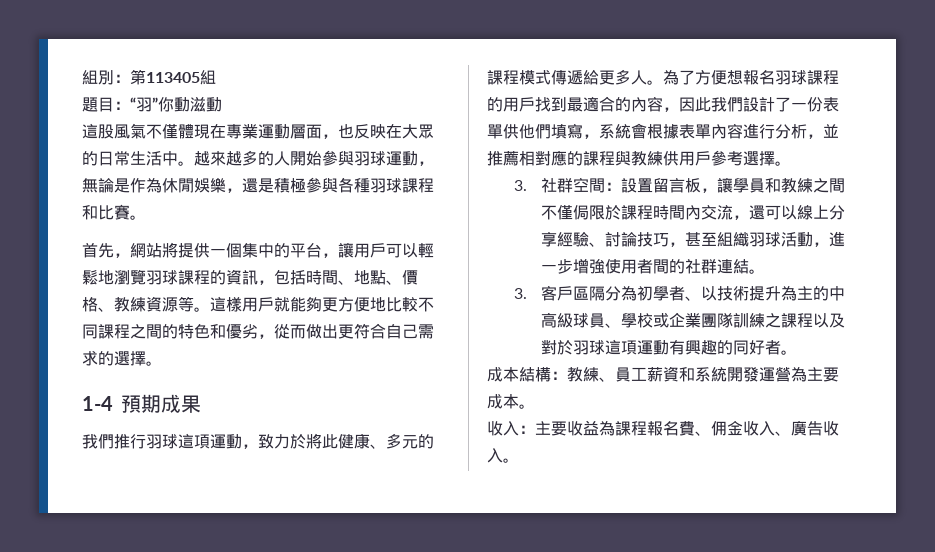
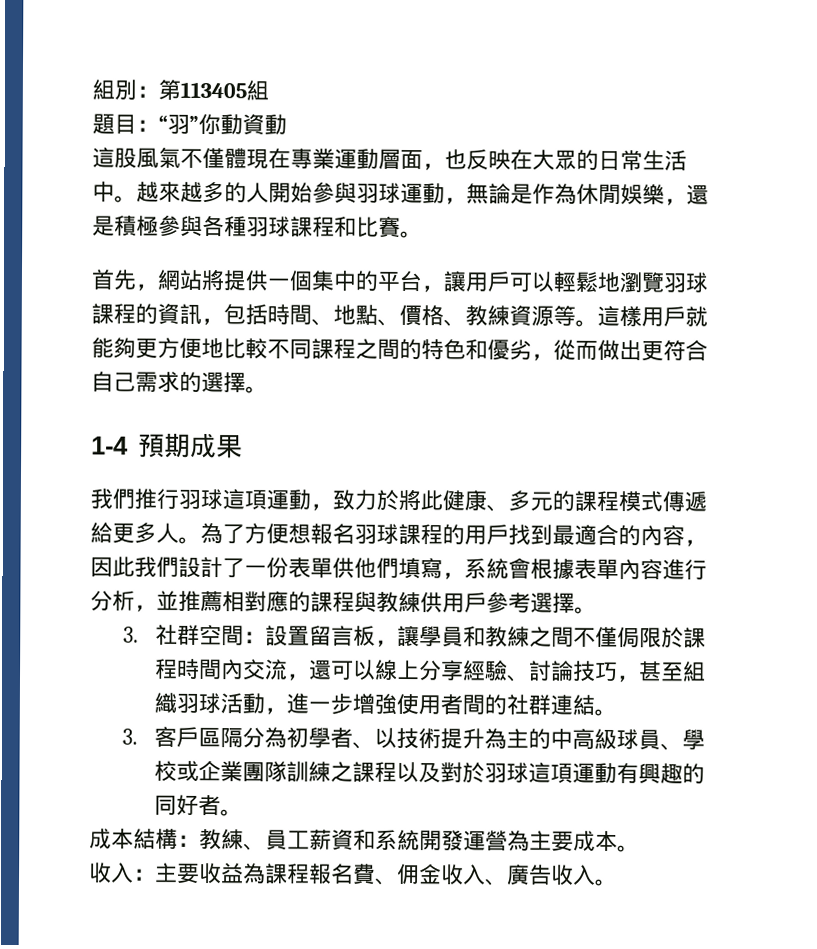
[190,97,206,112] 滋 -> [242,114,265,136] 資

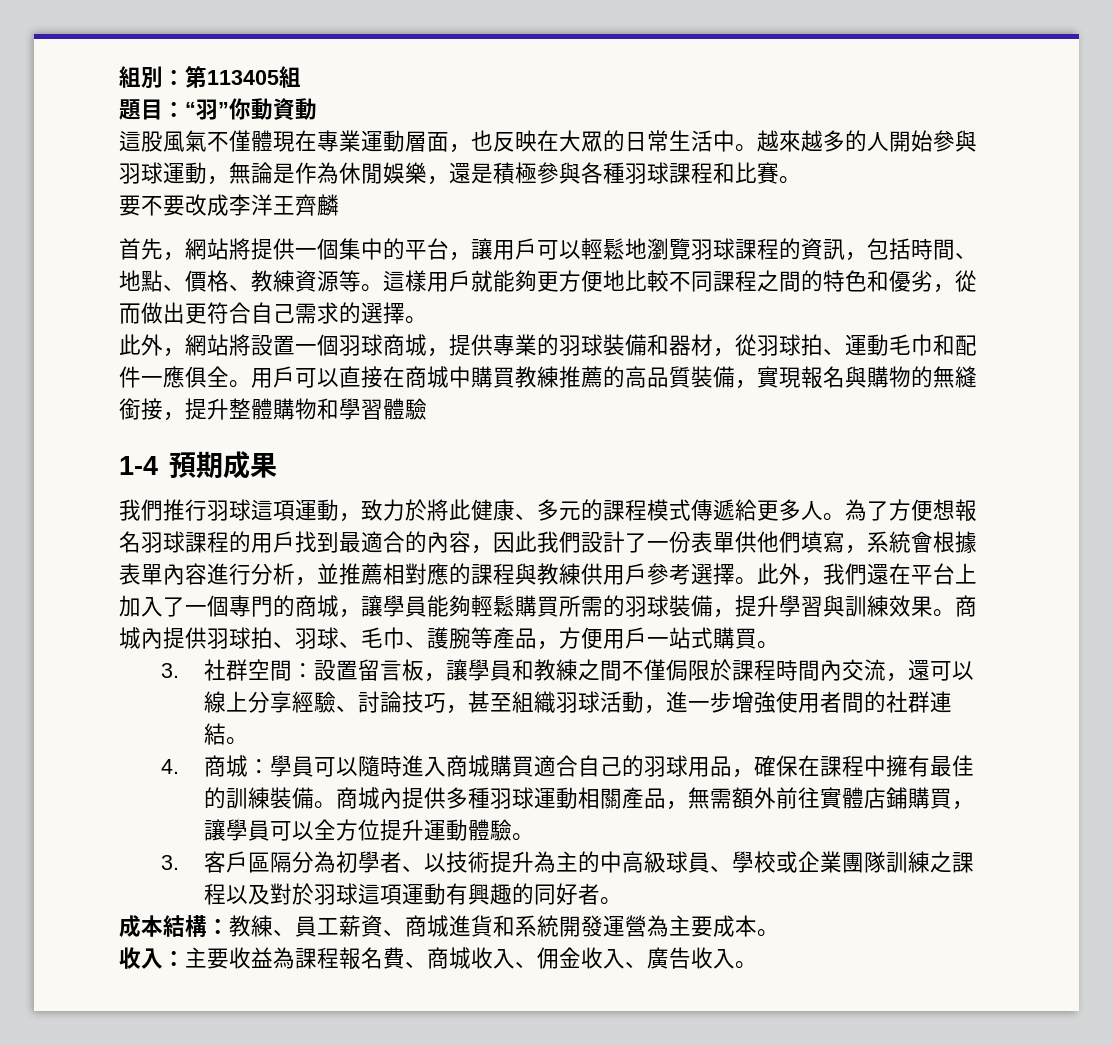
(423, 234) none -> [119,194,339,216] // 要不要改成李洋王齊麟
(268, 390) none -> [119,334,977,357] [119,366,977,389] [119,398,427,421] // 此外，網站將設置一個羽球商城，提供專業的羽球裝備和器材，從羽球拍、運動毛巾和配件一應俱全。用戶可以直接在商城中購買教練推薦的高品質裝備，實現報名與購物的無縫銜接，提升整體購物和學習體驗
(597, 610) none -> [757,563,977,586] [119,595,977,618] [119,627,779,650] 此外，我們還在平台上加入了一個專門的商城，讓學員能夠輕鬆購買所需的羽球裝備，提升學習與訓練效果。商城內提供羽球拍、羽球、毛巾、護腕等產品，方便用戶一站式購買。
(618, 712) none -> [161,755,974,778] [203,787,974,810] [203,819,534,841] // 4.商城：學員可以隨時進入商城購買適合自己的羽球用品，確保在課程中擁有最佳的訓練裝備。商城內提供多種羽球運動相關產品，無需額外前往實體店鋪購買，讓學員可以全方位提升運動體驗。
(354, 840) none -> [383,915,493,937] 、商城進貨
(398, 881) none -> [427,947,537,969] 商城收入、

